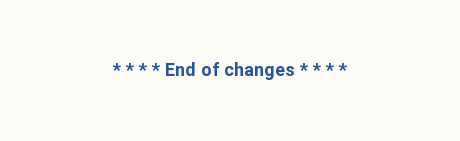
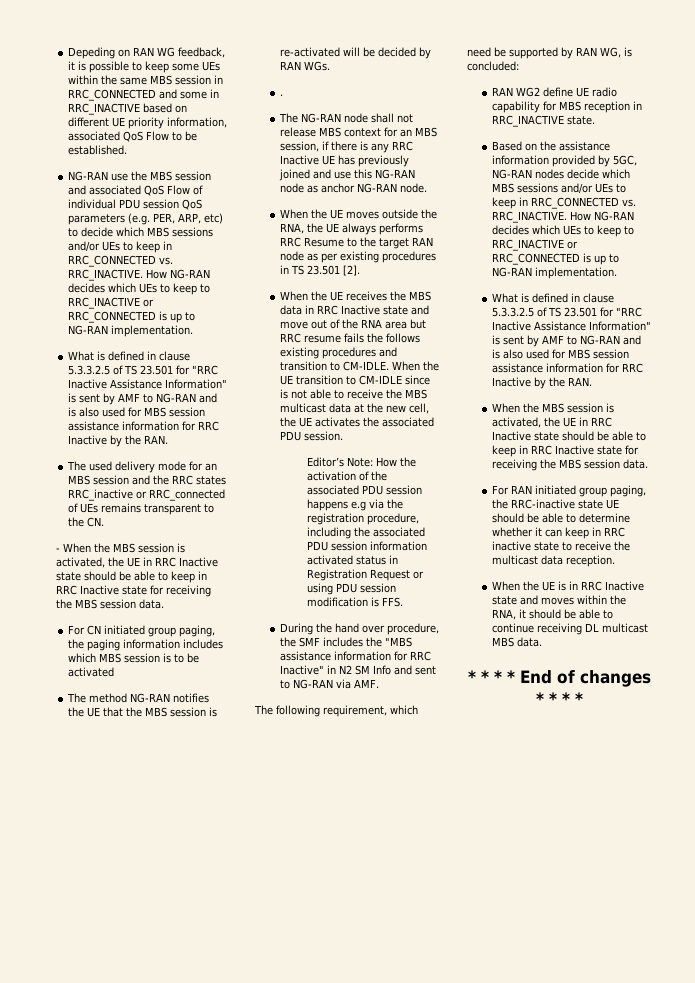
(112, 69) none -> [68,47,226,59] [68,61,221,73] [68,75,224,85] [68,89,220,101] [68,103,188,115] [68,117,228,129] [68,131,198,142] [68,145,128,155] [68,171,212,181] [68,185,204,196] [68,199,203,210] [68,213,224,225] [68,227,214,237] [68,241,173,253] [68,255,174,267] [68,269,211,281] [68,283,211,295] [68,297,155,309] [68,311,196,323] [68,325,194,337] [68,351,191,361] [68,365,219,375] [68,379,228,389] [68,393,218,405] [68,407,206,417] [68,421,220,431] [68,435,169,447] [67,461,218,473] [68,475,227,485] [68,489,226,501] [68,503,215,515] [68,517,105,527] [56,543,186,553] [56,557,219,568] [56,571,208,583] [56,585,212,597] [56,599,165,609] [68,625,216,637] [68,639,224,651] [68,653,200,663] [68,667,115,677] [67,693,210,703] [68,707,218,717] [280,47,432,59] [280,61,331,71] [280,94,284,96] [279,113,414,123] [280,127,438,137] [280,141,414,153] [280,155,410,167] [279,169,416,181] [280,183,428,193] [280,209,438,219] [280,223,424,235] [280,237,434,249] [280,251,437,263] [280,265,361,276] [280,291,432,301] [280,305,430,315] [280,319,427,329] [280,333,421,343] [280,347,398,359] [280,361,440,371] [280,375,431,385] [280,389,428,399] [280,403,430,414] [280,417,435,427] [280,431,344,441] [307,457,417,467] [307,471,388,481] [307,485,423,495] [307,499,404,511] [307,513,420,525] [307,527,426,539] [307,541,428,551] [307,555,399,565] [307,569,425,581] [307,583,397,595] [307,597,404,607] [280,623,440,635] [280,637,413,647] [280,651,432,661] [280,665,437,675] [280,679,380,689] [254,705,418,717] [467,47,632,59] [467,61,519,71] [492,87,618,97] [492,101,643,113] [492,115,596,127] [492,141,611,151] [492,155,638,167] [492,169,631,179] [492,183,627,194] [492,197,637,209] [492,211,635,223] [492,225,635,237] [492,239,579,251] [492,253,620,265] [492,267,618,279] [492,293,615,303] [492,307,643,317] [492,321,652,331] [492,335,642,347] [492,349,630,359] [492,363,644,373] [492,377,593,389] [492,403,615,413] [492,417,613,428] [492,431,647,441] [492,445,640,457] [492,459,649,471] [492,485,647,497] [492,499,620,509] [492,513,631,523] [492,527,626,539] [492,541,631,551] [492,555,616,567] [492,581,645,591] [492,595,627,605] [492,609,614,620] [492,623,649,635] [492,637,543,647] Depeding on RAN WG feedback, it is possible to keep some UEs within the same MBS session in RRC_CONNECTED and some in RRC_INACTIVE based on different UE priority information, associated QoS Flow to be established. // NG-RAN use the MBS session and associated QoS Flow of individual PDU session QoS parameters (e.g. PER, ARP, etc) to decide which MBS sessions and/or UEs to keep in RRC_CONNECTED vs. RRC_INACTIVE. How NG-RAN decides which UEs to keep to RRC_INACTIVE or RRC_CONNECTED is up to NG-RAN implementation. // What is defined in clause 5.3.3.2.5 of TS 23.501 for "RRC Inactive Assistance Information" is sent by AMF to NG-RAN and is also used for MBS session assistance information for RRC Inactive by the RAN. // The used delivery mode for an MBS session and the RRC states RRC_inactive or RRC_connected of UEs remains transparent to the CN. // - When the MBS session is activated, the UE in RRC Inactive state should be able to keep in RRC Inactive state for receiving the MBS session data. // For CN initiated group paging, the paging information includes which MBS session is to be activated // The method NG-RAN notifies the UE that the MBS session is re-activated will be decided by RAN WGs. // . // The NG-RAN node shall not release MBS context for an MBS session, if there is any RRC Inactive UE has previously joined and use this NG-RAN node as anchor NG-RAN node. // When the UE moves outside the RNA, the UE always performs RRC Resume to the target RAN node as per existing procedures in TS 23.501 [2]. // When the UE receives the MBS data in RRC Inactive state and move out of the RNA area but RRC resume fails the follows existing procedures and transition to CM-IDLE. When the UE transition to CM-IDLE since is not able to receive the MBS multicast data at the new cell, the UE activates the associated PDU session. // Editor’s Note: How the activation of the associated PDU session happens e.g via the registration procedure, including the associated PDU session information activated status in Registration Request or using PDU session modification is FFS. // During the hand over procedure, the SMF includes the "MBS assistance information for RRC Inactive" in N2 SM Info and sent to NG-RAN via AMF. // The following requirement, which need be supported by RAN WG, is concluded: // RAN WG2 define UE radio capability for MBS reception in RRC_INACTIVE state. // Based on the assistance information provided by 5GC, NG-RAN nodes decide which MBS sessions and/or UEs to keep in RRC_CONNECTED vs. RRC_INACTIVE. How NG-RAN decides which UEs to keep to RRC_INACTIVE or RRC_CONNECTED is up to NG-RAN implementation. // What is defined in clause 5.3.3.2.5 of TS 23.501 for "RRC Inactive Assistance Information" is sent by AMF to NG-RAN and is also used for MBS session assistance information for RRC Inactive by the RAN. // When the MBS session is activated, the UE in RRC Inactive state should be able to keep in RRC Inactive state for receiving the MBS session data. // For RAN initiated group paging, the RRC-inactive state UE should be able to determine whether it can keep in RRC inactive state to receive the multicast data reception. // When the UE is in RRC Inactive state and moves within the RNA, it should be able to continue receiving DL multicast MBS data. //

